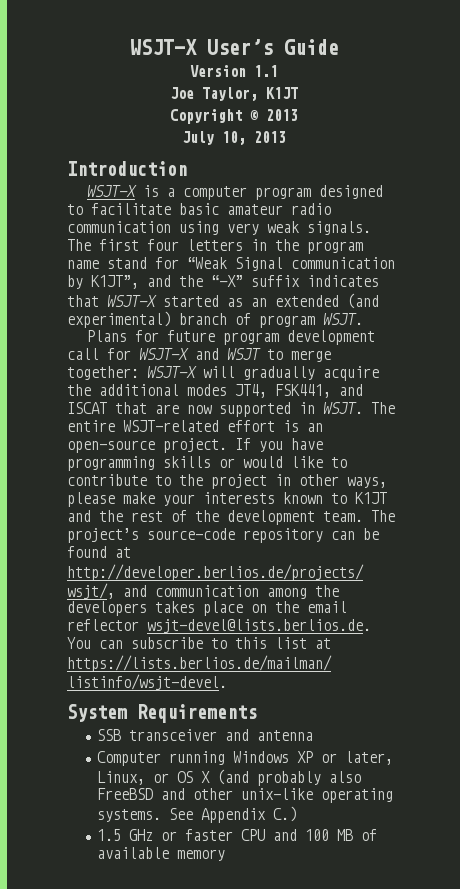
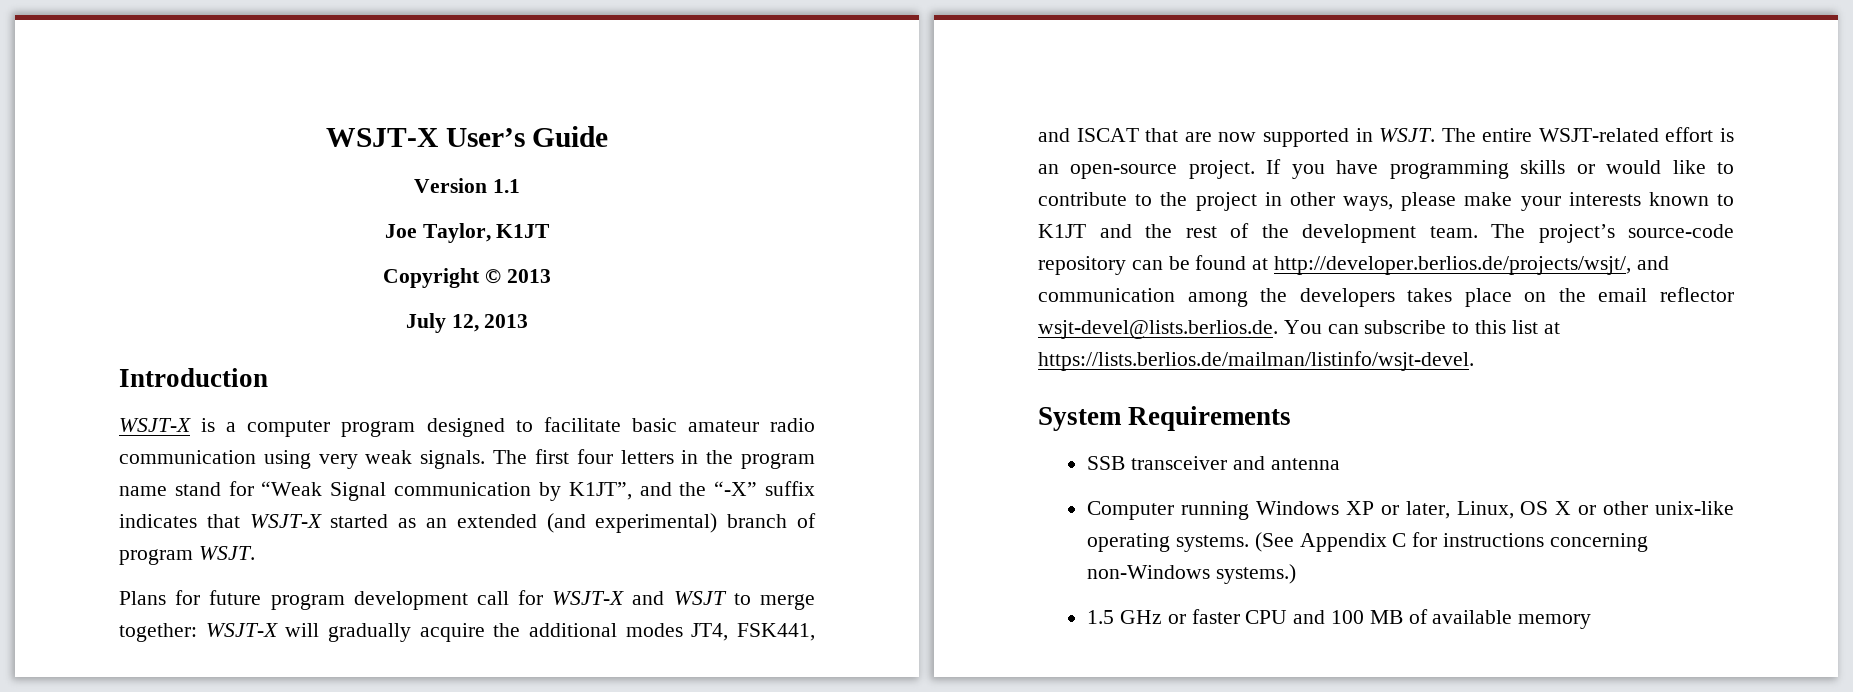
[222,131,246,145] 10, -> [451,314,479,332] 12,
[152,773,169,783] or -> (1514, 510) none
[216,769,361,786] [96,788,393,803] [96,806,297,823] (and probably also FreeBSD and other unix-like operating systems. See Appendix C.) -> [1578,501,1734,515] [1087,532,1648,552] [1087,564,1296,584] or other unix-like operating systems. (See Appendix C for instructions concerning non-Windows systems.)

